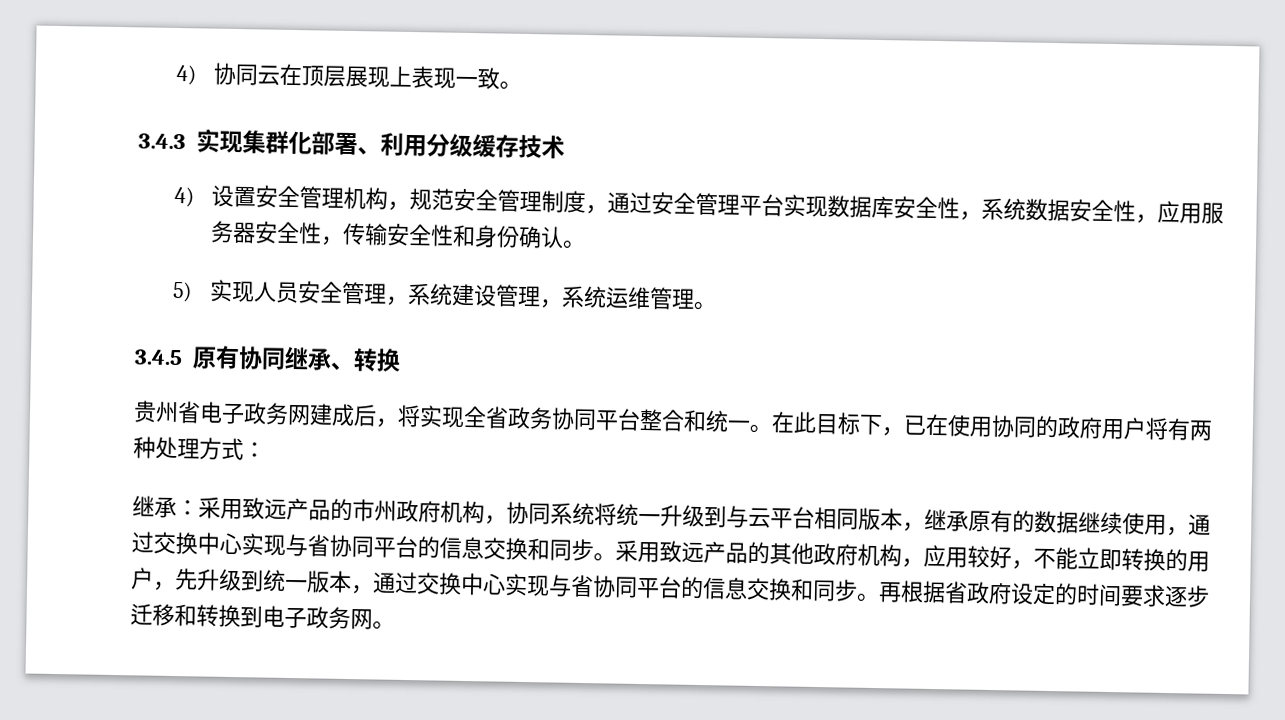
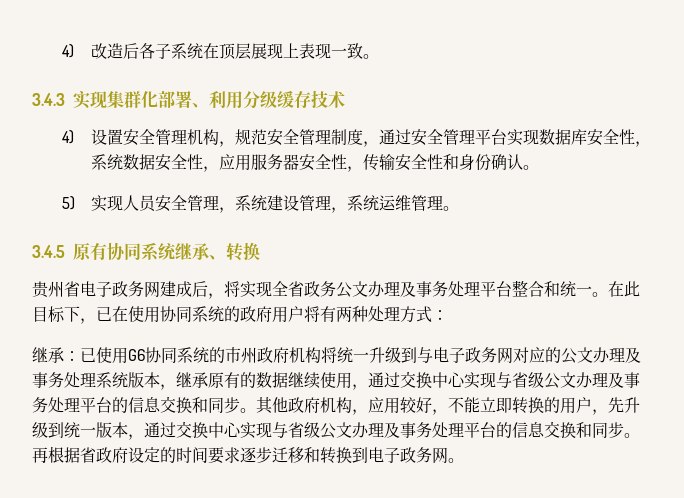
[176,62,281,86] 4)协同云 -> [61,43,204,59] 4)改造后各子系统
(286, 358) none -> [141,242,176,261] 系统
[551,407,597,431] 协同 -> [336,281,480,298] 公文办理及事务处理
(1037, 427) none -> [192,306,224,322] 系统
[198,496,331,521] 采用致远产品 -> [80,347,209,364] 已使用G6协同系统
[484,501,595,526] ，协同系统 -> (321, 355) none
[748,506,859,530] 云平台相同 -> [433,347,641,364] [32,372,128,388] 电子政务网对应的公文办理及事务处理系统
[329,534,770,565] 协同平台的信息交换和同步。采用致远产品的 -> [528,372,640,389] [32,396,256,414] 级公文办理及事务处理平台的信息交换和同步。
[592,575,638,598] 协同 -> [304,422,464,439] 级公文办理及事务处理

